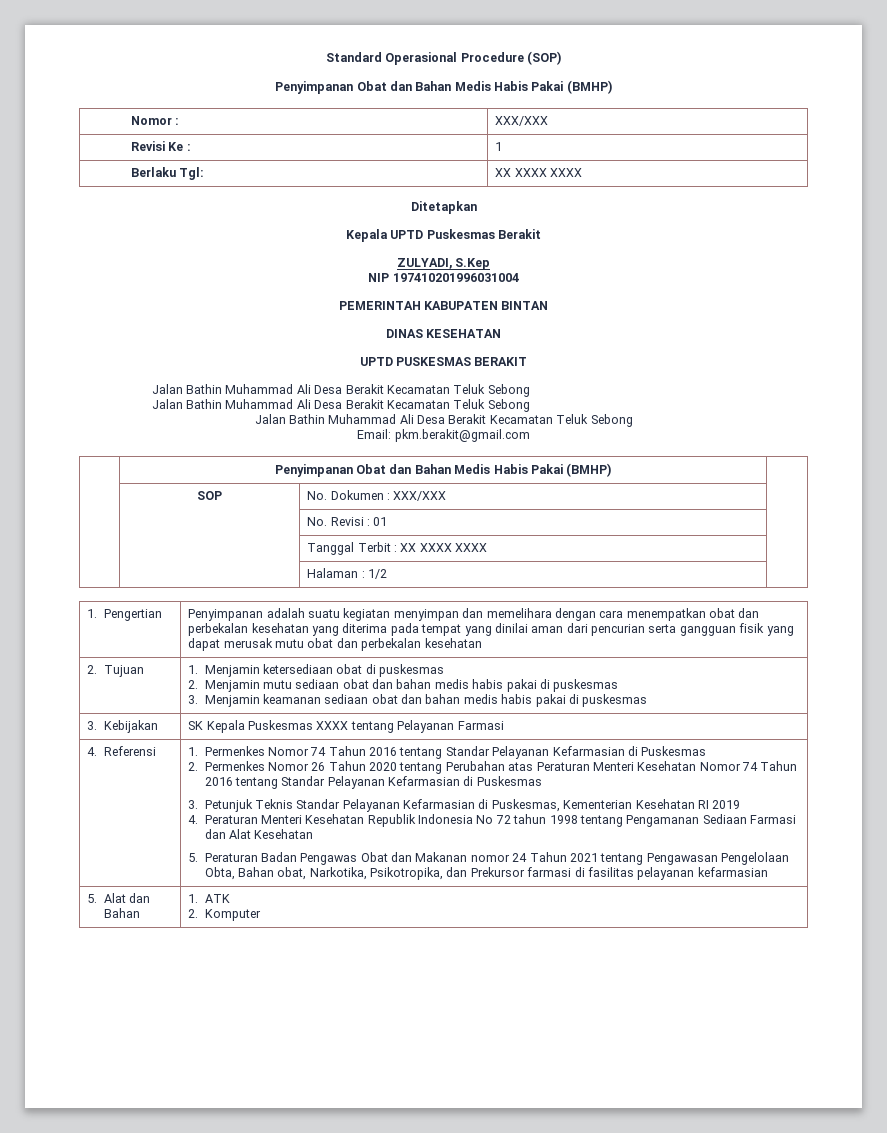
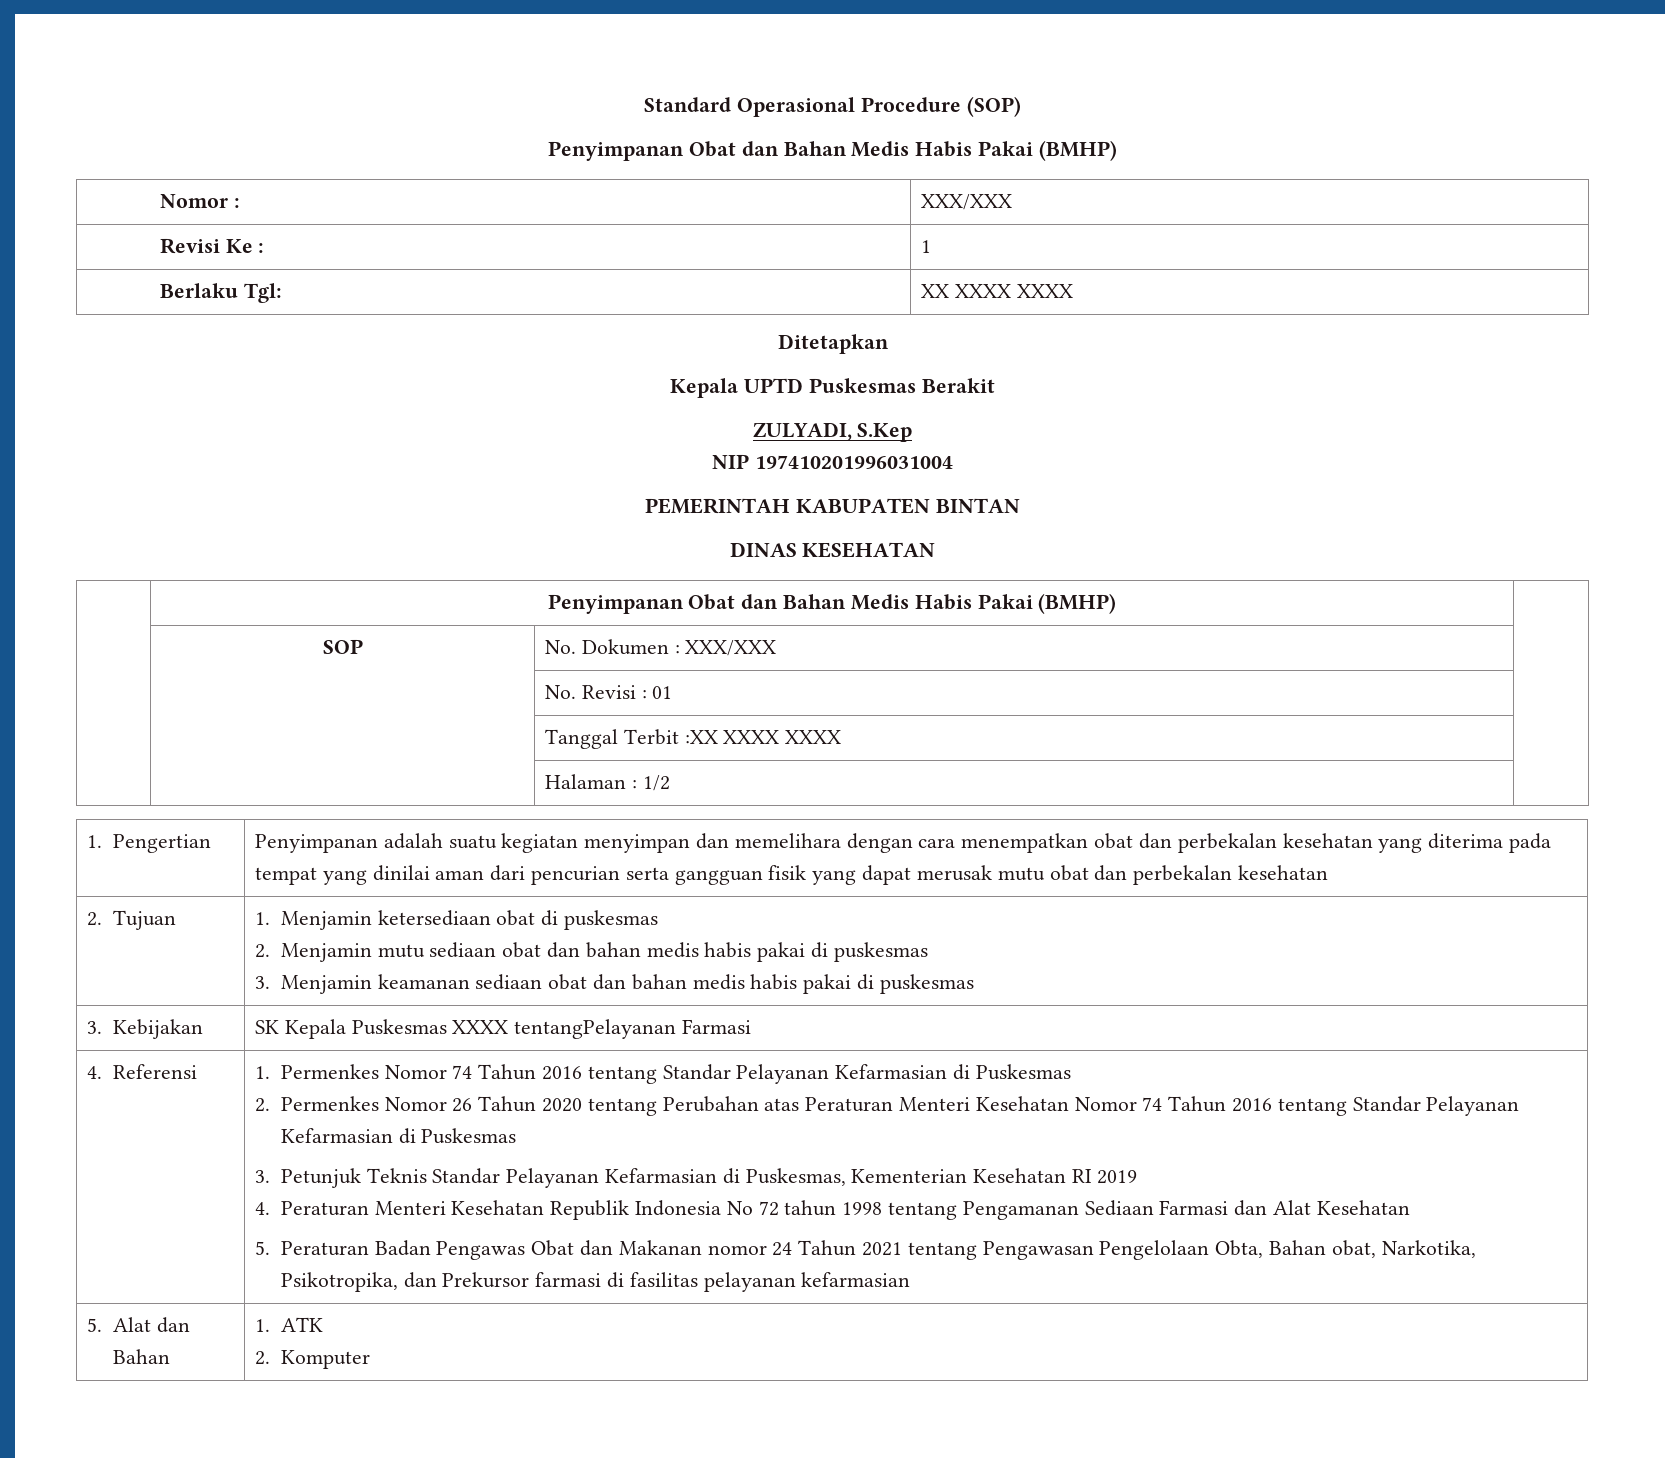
[359,357,528,366] [151,384,530,397] [151,399,530,412] [254,414,633,427] [357,429,530,442] // UPTD PUSKESMAS BERAKIT // Jalan Bathin Muhammad Ali Desa Berakit Kecamatan Teluk Sebong // Jalan Bathin Muhammad Ali Desa Berakit Kecamatan Teluk Sebong // Jalan Bathin Muhammad Ali Desa Berakit Kecamatan Teluk Sebong // Email: pkm.berakit@gmail.com -> (936, 550) none
[394,543,417,552] : XX -> [684,730,718,744] :XX
[350,720,455,733] tentang Pelayanan -> [514,1019,677,1039] tentangPelayanan

